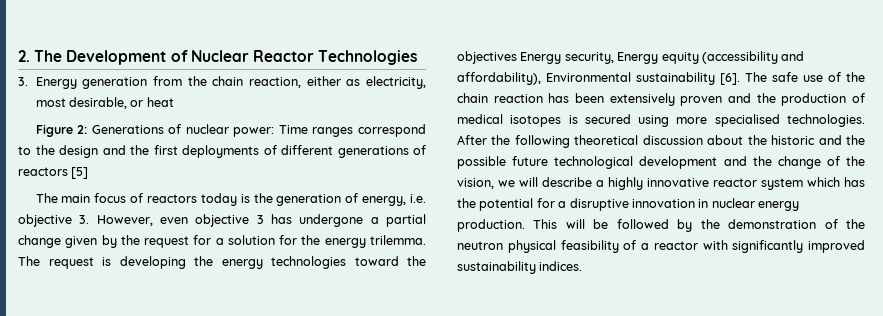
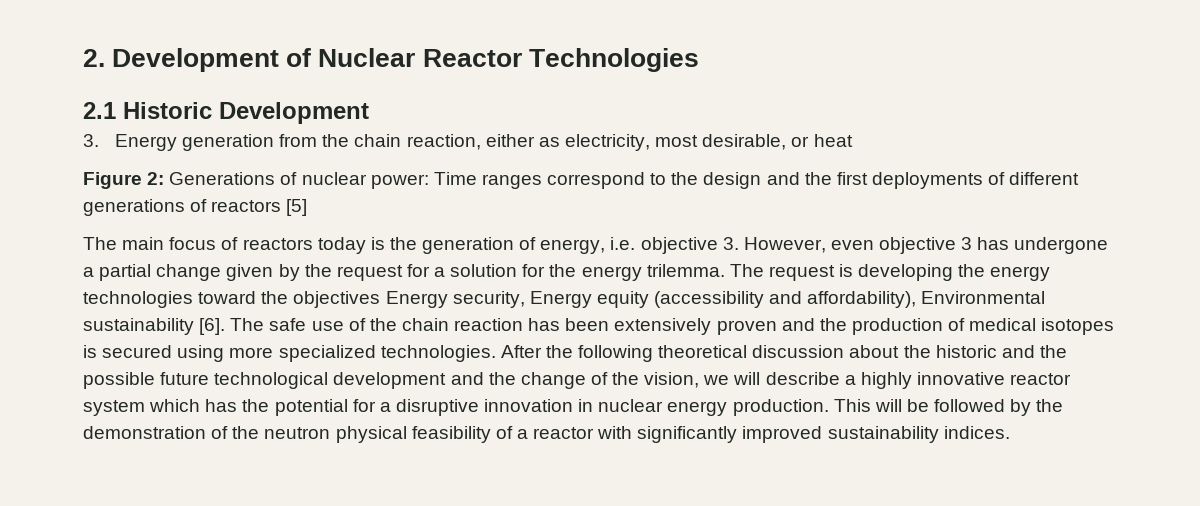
[34,50,63,62] The -> (105, 58) none
(418, 57) none -> [83,102,369,124] // 2.1 Historic Development
[714,114,780,127] specialised -> [278,345,376,362] specialized

